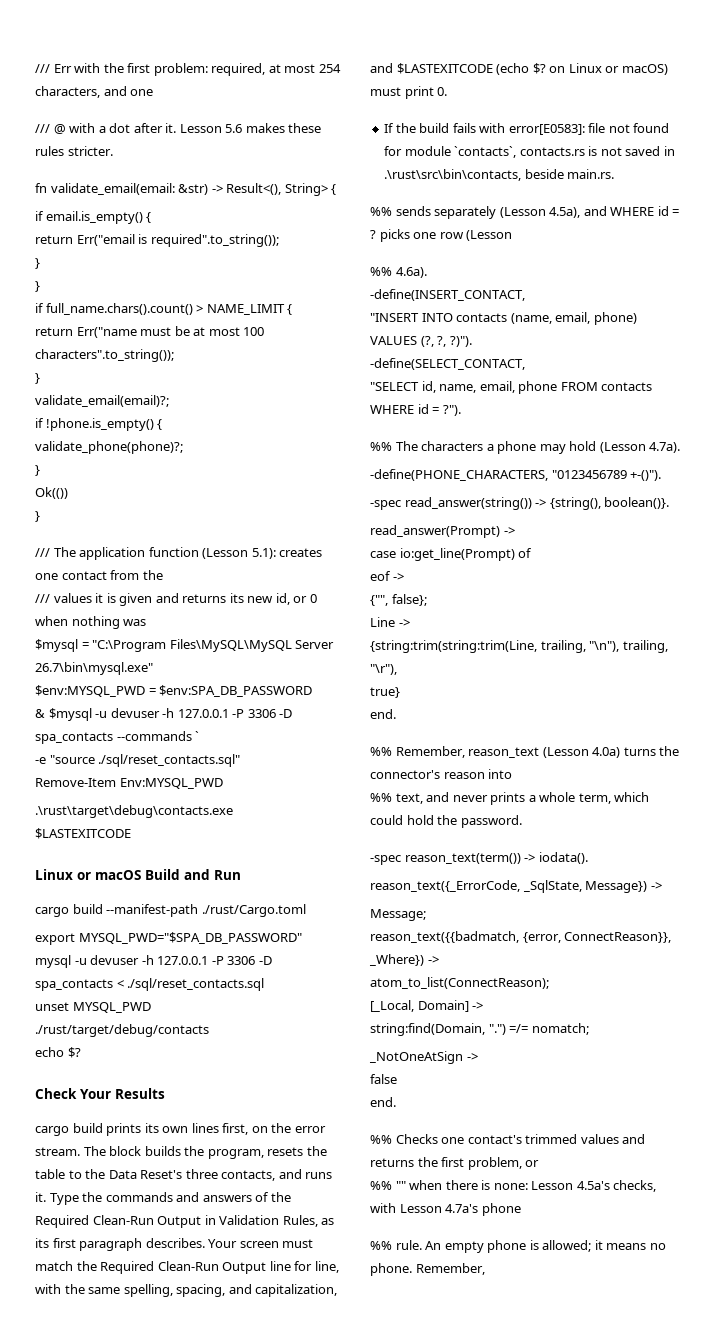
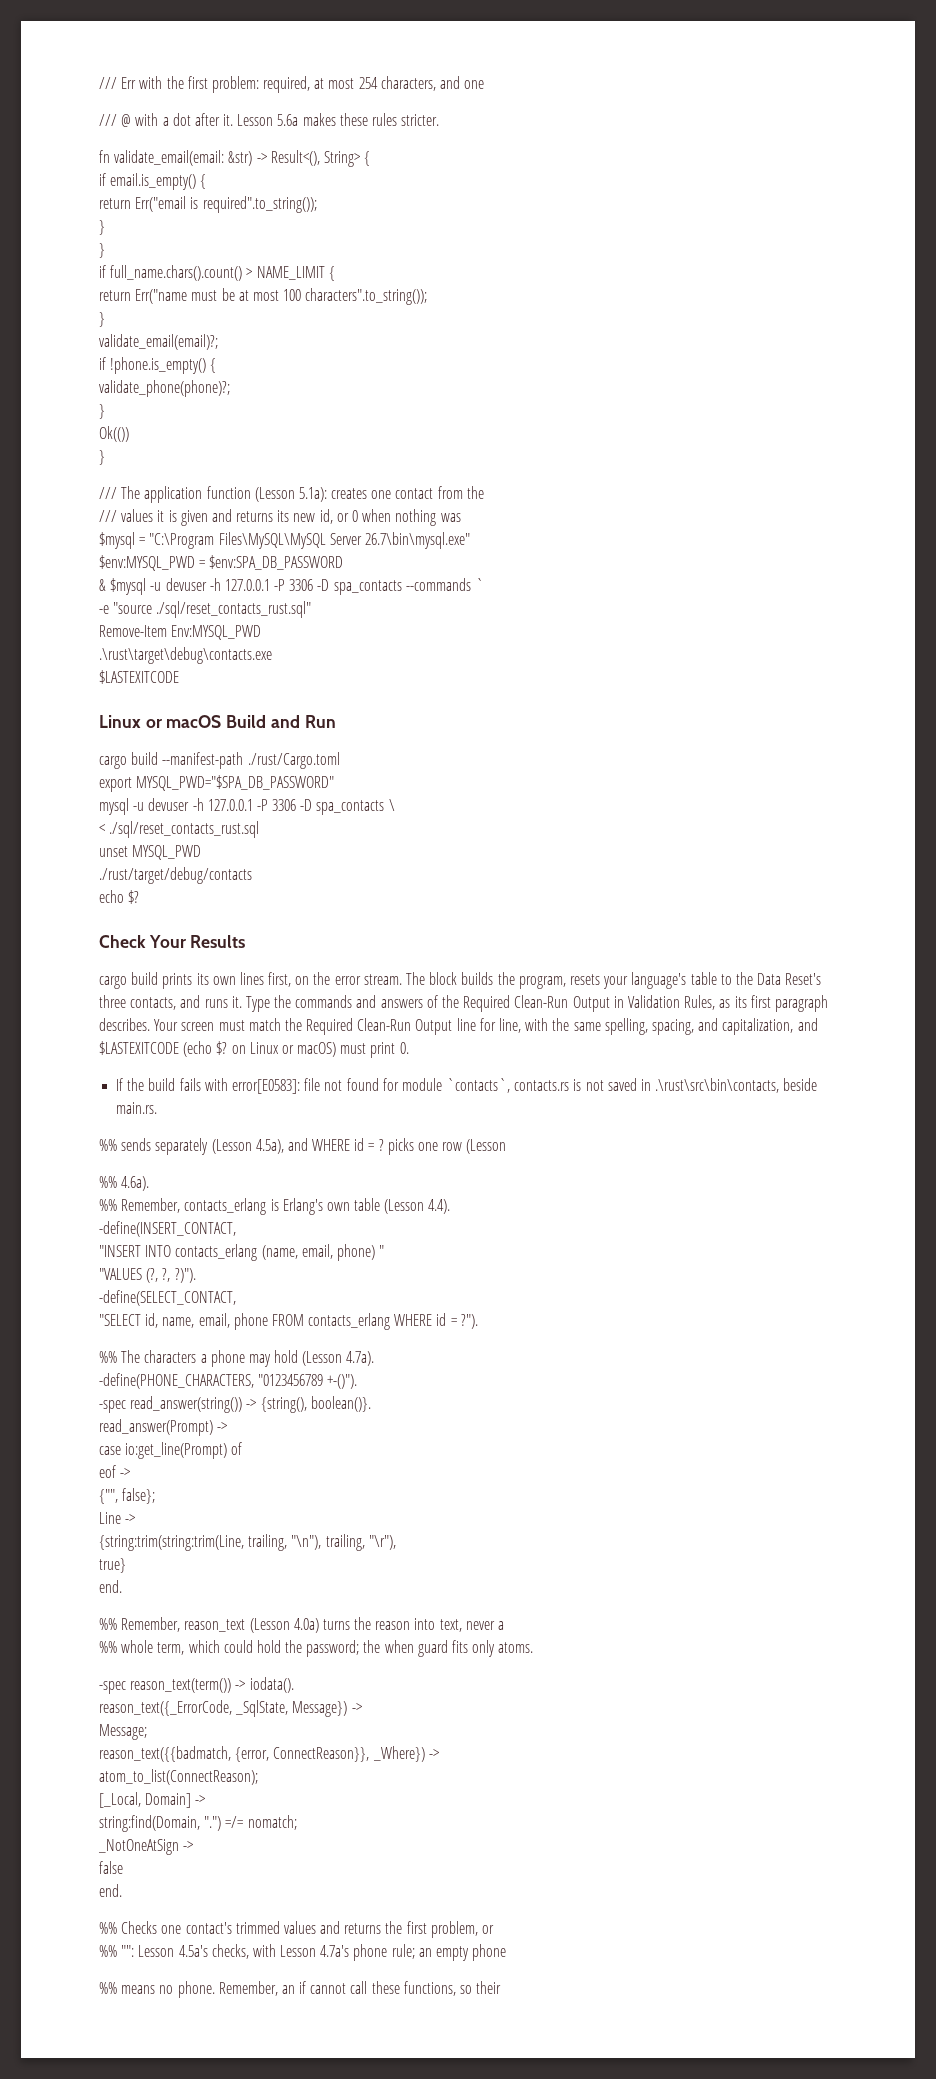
[225,124,243,133] 5.6 -> [277,114,299,126] 5.6a
[251,548,276,559] 5.1): -> [298,487,327,502] 5.1a):
[98,754,241,767] ./sql/reset_contacts.sql" -> [156,601,312,618] ./sql/reset_contacts_rust.sql"
[116,978,265,991] < ./sql/reset_contacts.sql -> [388,799,395,811] [99,821,260,838] \ // < ./sql/reset_contacts_rust.sql
[306,1146,327,1156] the -> [603,972,687,989] your language's
(427, 272) none -> [99,1198,451,1215] // %% Remember, contacts_erlang is Erlang's own table (Lesson 4.4).
[456,313,508,322] contacts -> [175,1244,258,1261] contacts_erlang
[370,336,417,345] VALUES -> [379,1245,385,1257] [99,1268,142,1280] " // "VALUES
[601,382,653,391] contacts -> [308,1313,391,1330] contacts_erlang
[370,770,440,779] connector's -> (372, 1623) none
[370,792,536,805] // %% text, and never prints a -> [439,1619,505,1632] [99,1641,117,1653] text, never a // %%
[460,815,522,828] password. -> [306,1640,534,1657] password; the when guard fits only atoms.
[395,1180,528,1190] "" when there is none: -> [121,1945,135,1957] "":
[370,1240,666,1253] [370,1263,485,1276] // %% rule. An empty phone is allowed; it means no phone. Remember, -> [391,1944,507,1961] [99,1981,502,1998] rule; an empty phone // %% means no phone. Remember, an if cannot call these functions, so their

